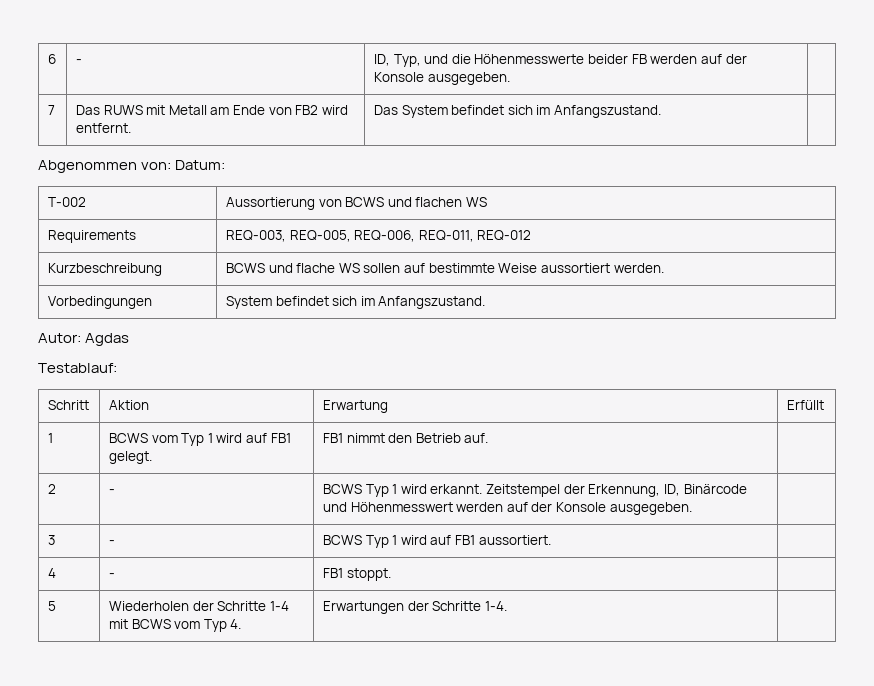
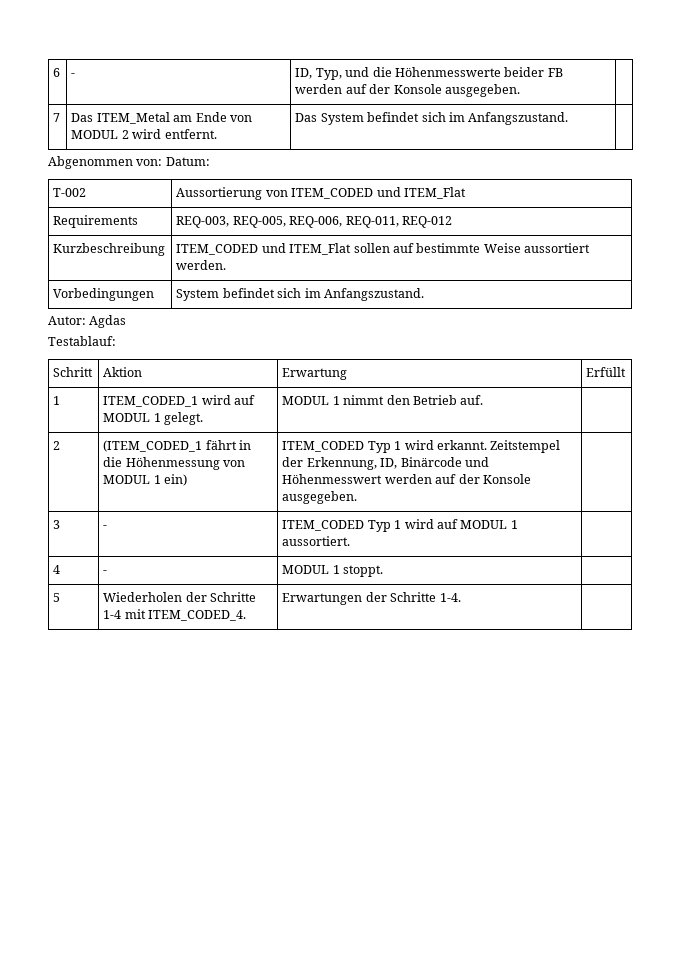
[103,105,207,115] RUWS mit Metall -> [96,112,170,124] ITEM_Metal
[295,105,319,115] FB2 -> [71,130,129,139] MODUL 2
[345,197,488,207] BCWS und flachen WS -> [291,187,466,199] ITEM_CODED und ITEM_Flat
[225,263,360,273] BCWS und flache WS -> [176,243,352,255] ITEM_CODED und ITEM_Flat
[108,433,291,446] BCWS vom Typ 1 wird auf FB1 -> [103,395,256,407] [103,413,161,422] ITEM_CODED_1 wird auf MODUL 1
[322,433,343,443] FB1 -> [282,396,340,405] MODUL 1
[108,489,115,494] [322,484,362,494] - | BCWS -> [103,440,252,452] [103,457,246,470] [103,474,188,486] [282,441,365,452] (ITEM_CODED_1 fährt in die Höhenmessung von MODUL 1 ein) | ITEM_CODED
[322,535,476,548] BCWS Typ 1 wird auf FB1 -> [282,519,518,532] ITEM_CODED Typ 1 wird auf MODUL 1
[322,568,343,578] FB1 -> [282,565,340,574] MODUL 1
[131,619,242,632] BCWS vom Typ 4. -> [148,610,247,621] ITEM_CODED_4.

